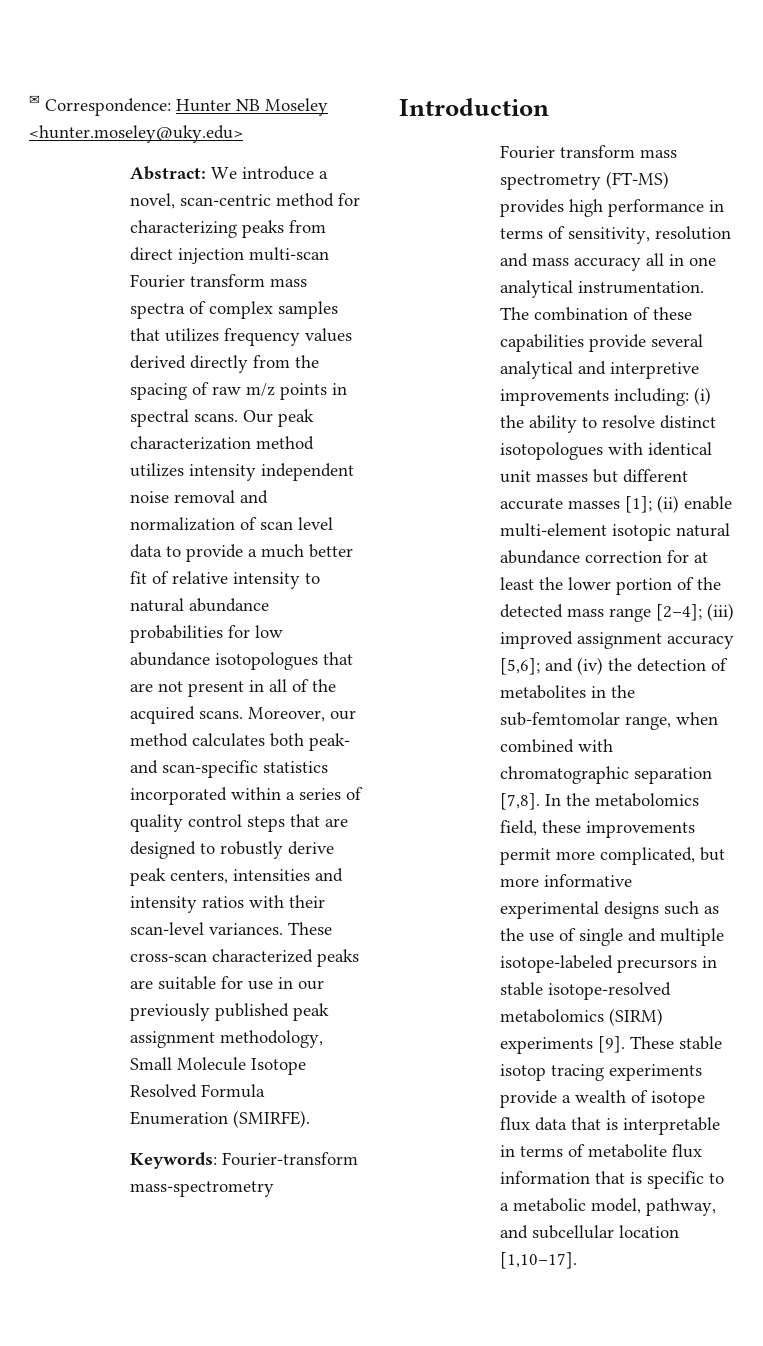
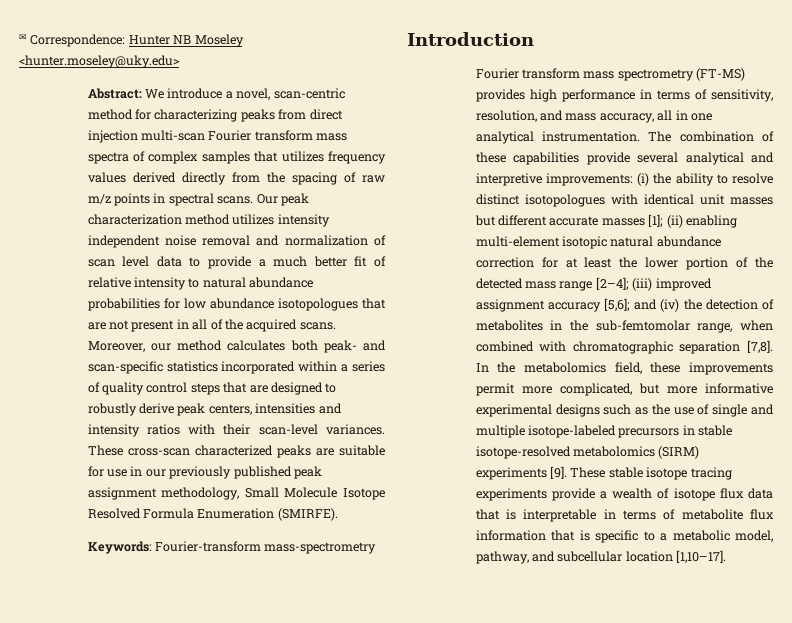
[654,226,731,240] resolution -> [475,110,537,122] resolution,
[573,257,641,271] accuracy -> [599,113,654,123] accuracy,
[499,388,689,406] improvements including: -> [545,173,633,186] improvements:
[683,496,732,510] enable -> [685,215,737,228] enabling
[499,1064,546,1081] isotop -> [646,467,688,480] isotope

